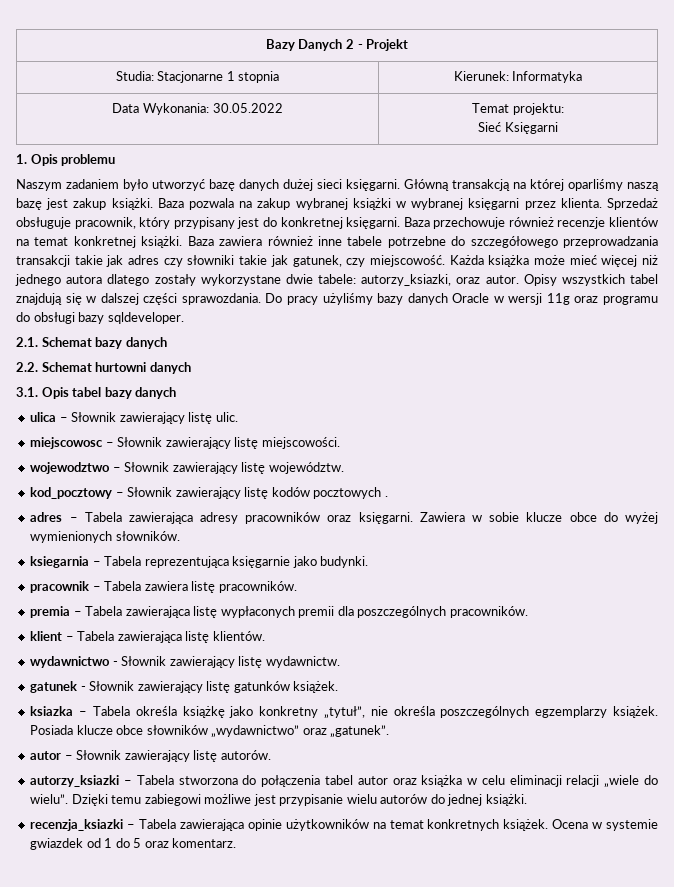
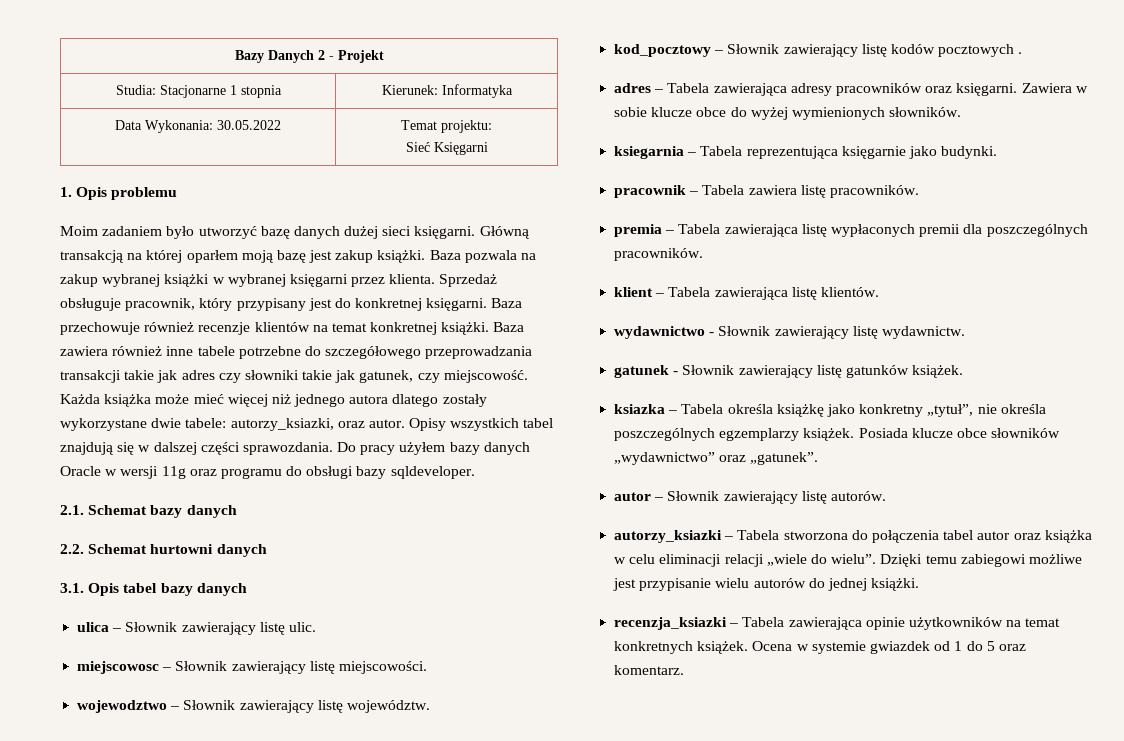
[16,179,62,191] Naszym -> [60,226,98,236] Moim
[568,179,659,191] oparliśmy naszą -> [186,250,274,263] oparłem moją
[322,293,373,305] użyliśmy -> [399,442,446,455] użyłem

